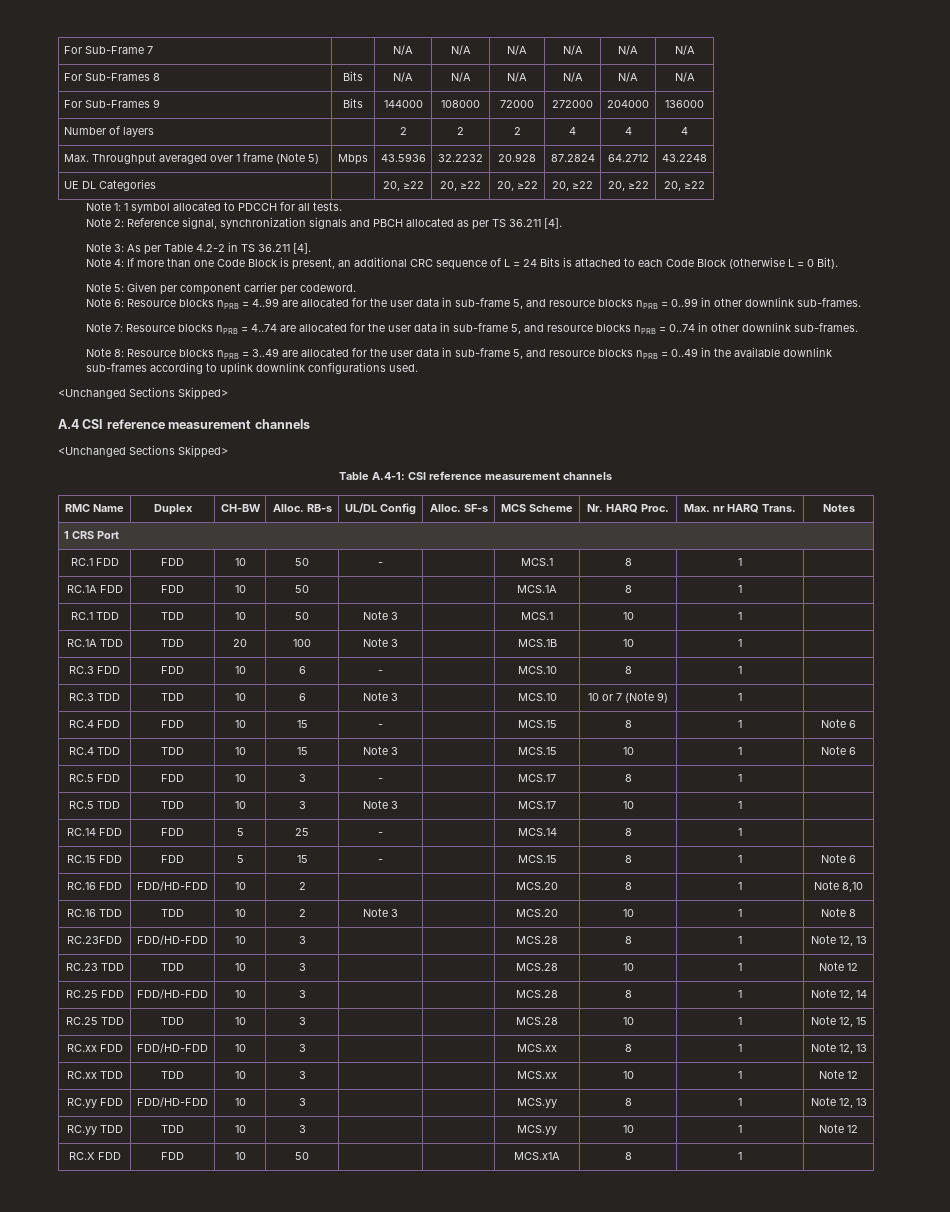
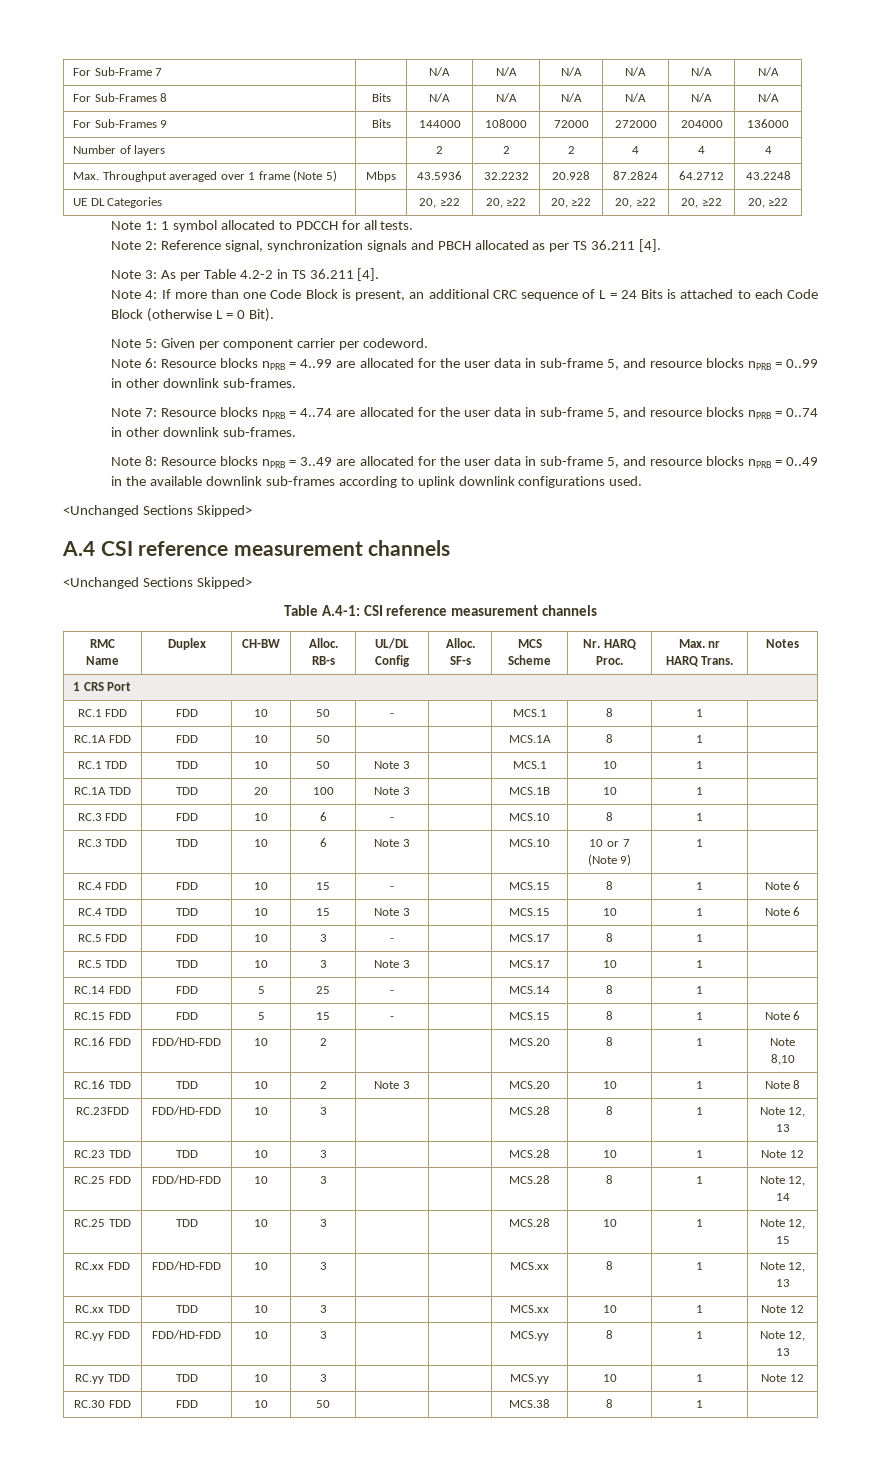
[68,1152,121,1160] [161,1152,184,1160] [234,1152,246,1160] [295,1152,309,1160] [514,1152,560,1160] RC.X FDD | FDD | 10 | 50 | | | MCS.x1A -> [74,1400,131,1408] [175,1400,198,1408] [254,1400,268,1408] [316,1400,330,1408] [509,1399,550,1408] RC.30 FDD | FDD | 10 | 50 | | | MCS.38

